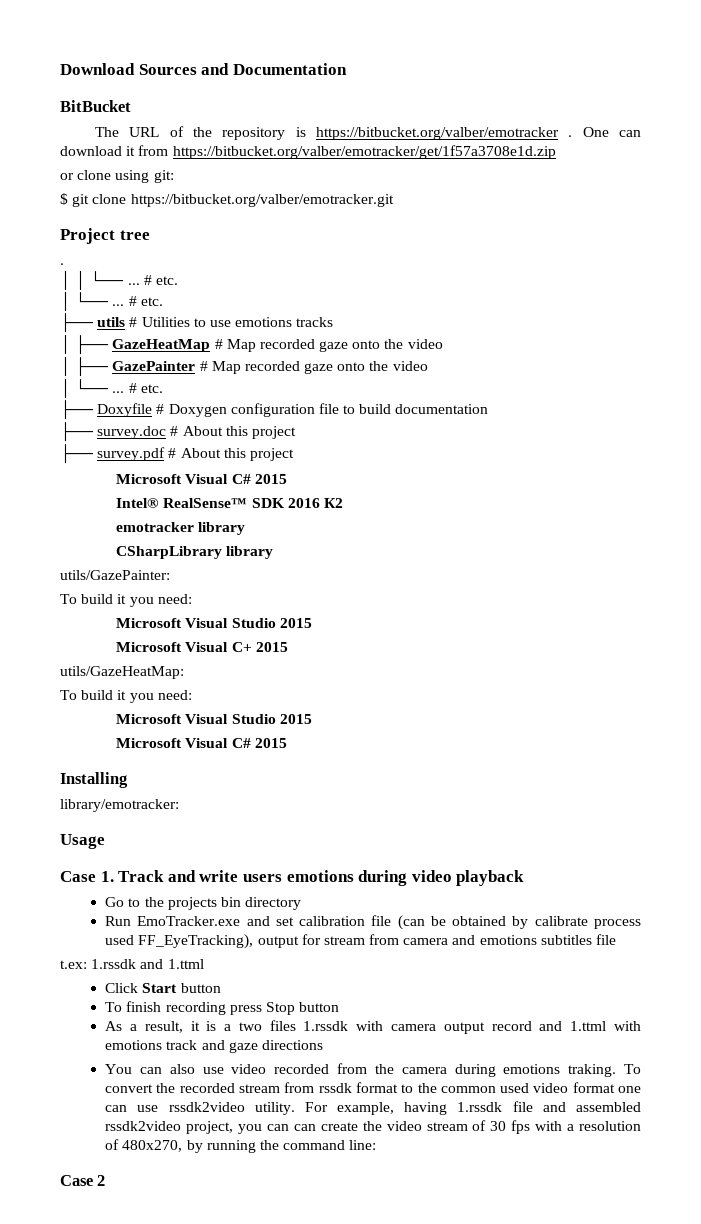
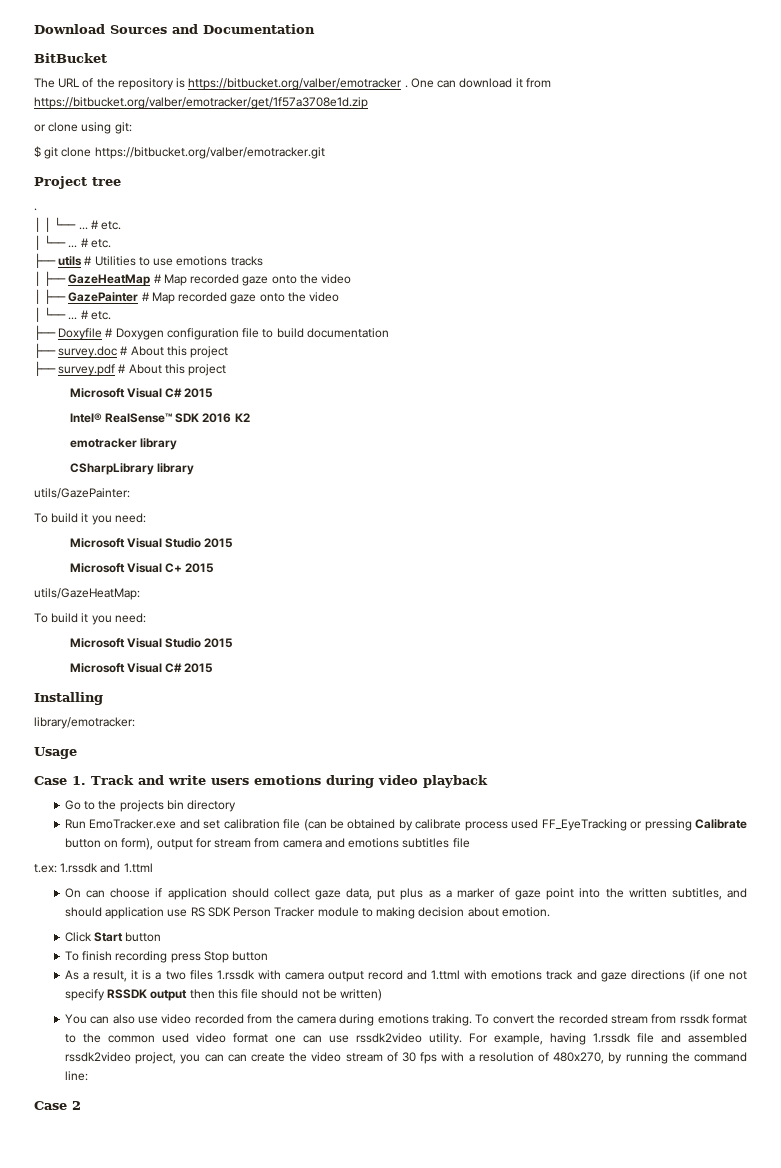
[138,934,254,949] FF_EyeTracking), -> [541,819,747,831] [64,838,154,850] FF_EyeTracking or pressing Calibrate button on form),
(204, 964) none -> [64,888,747,900] [64,907,550,919] // On can choose if application should collect gaze data, put plus as a marker of gaze point into the written subtitles, and should application use RS SDK Person Tracker module to making decision about emotion.
(323, 1045) none -> [688,970,747,982] [64,989,383,1001] (if one not specify RSSDK output then this file should not be written)

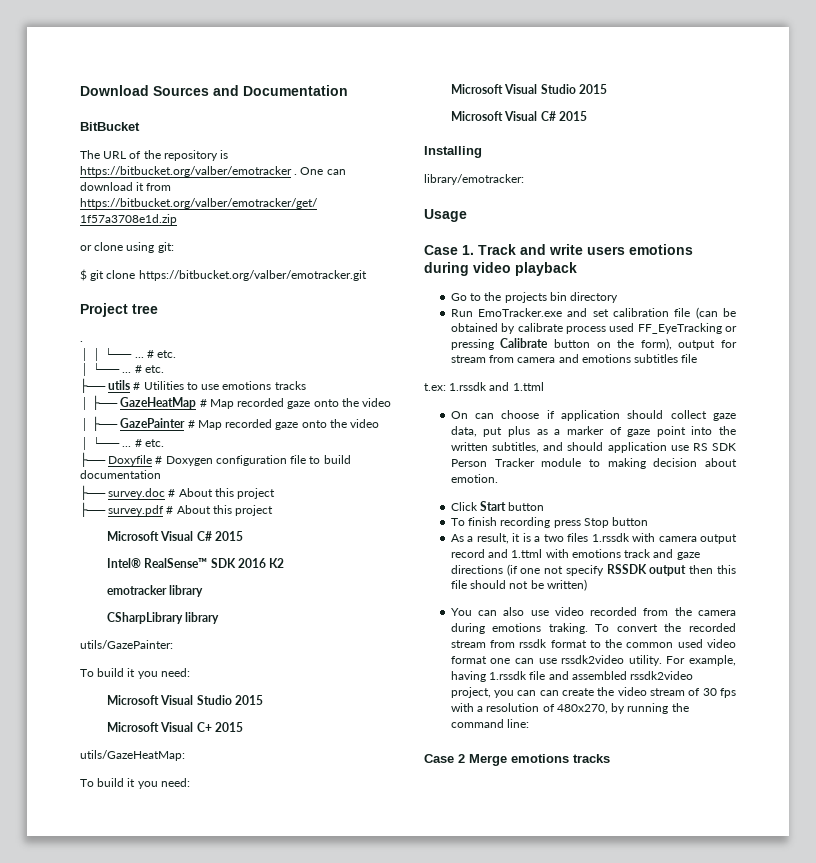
(119, 844) none -> [617,339,635,348] the
(81, 1105) none -> [469,754,610,766] Merge emotions tracks

